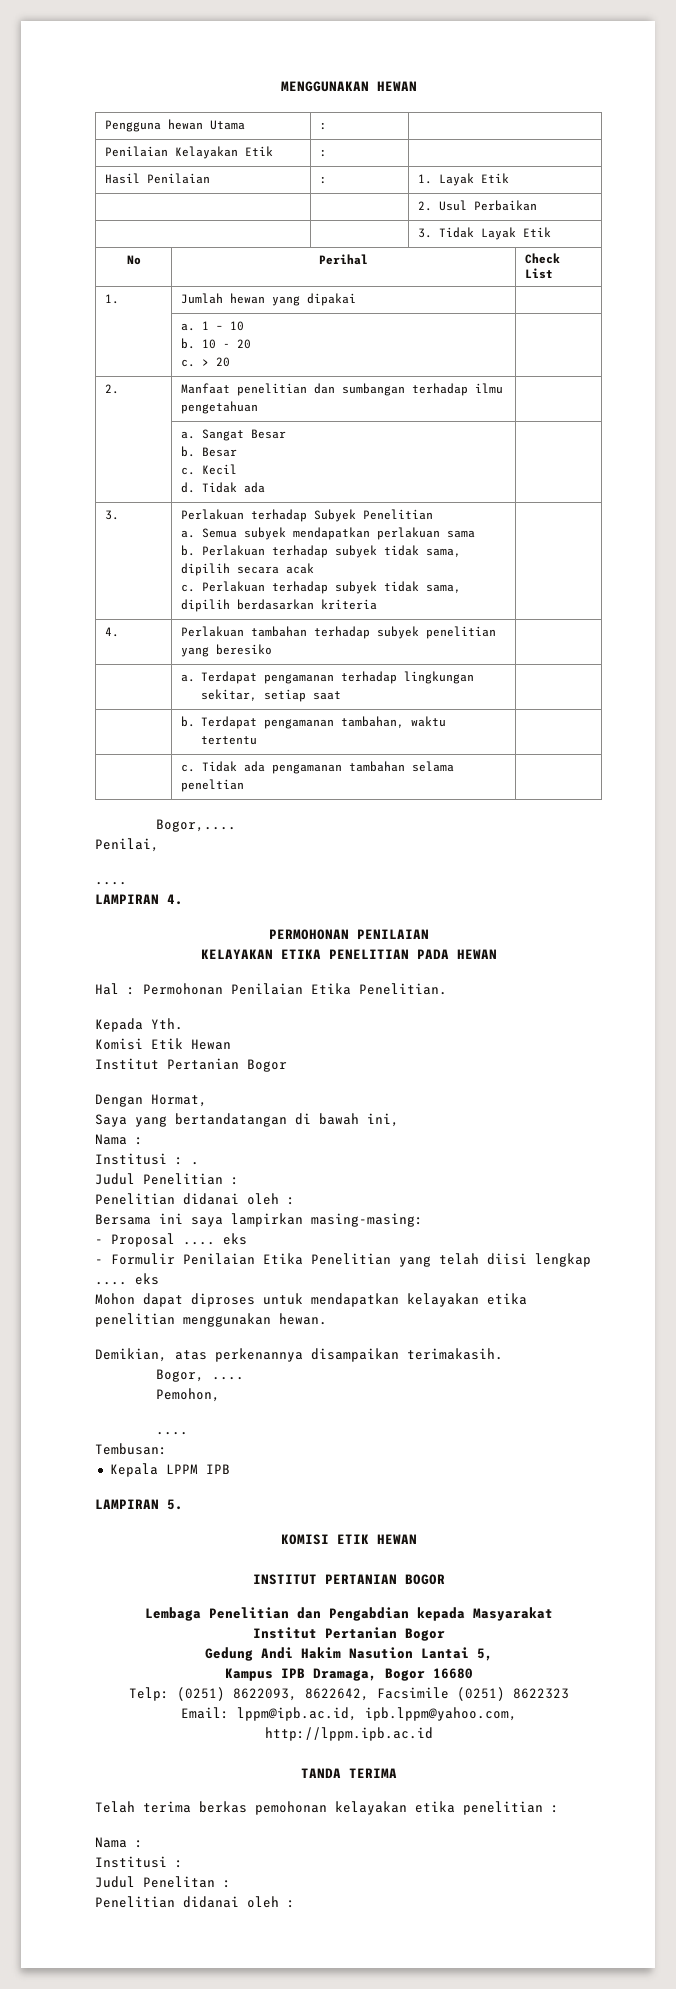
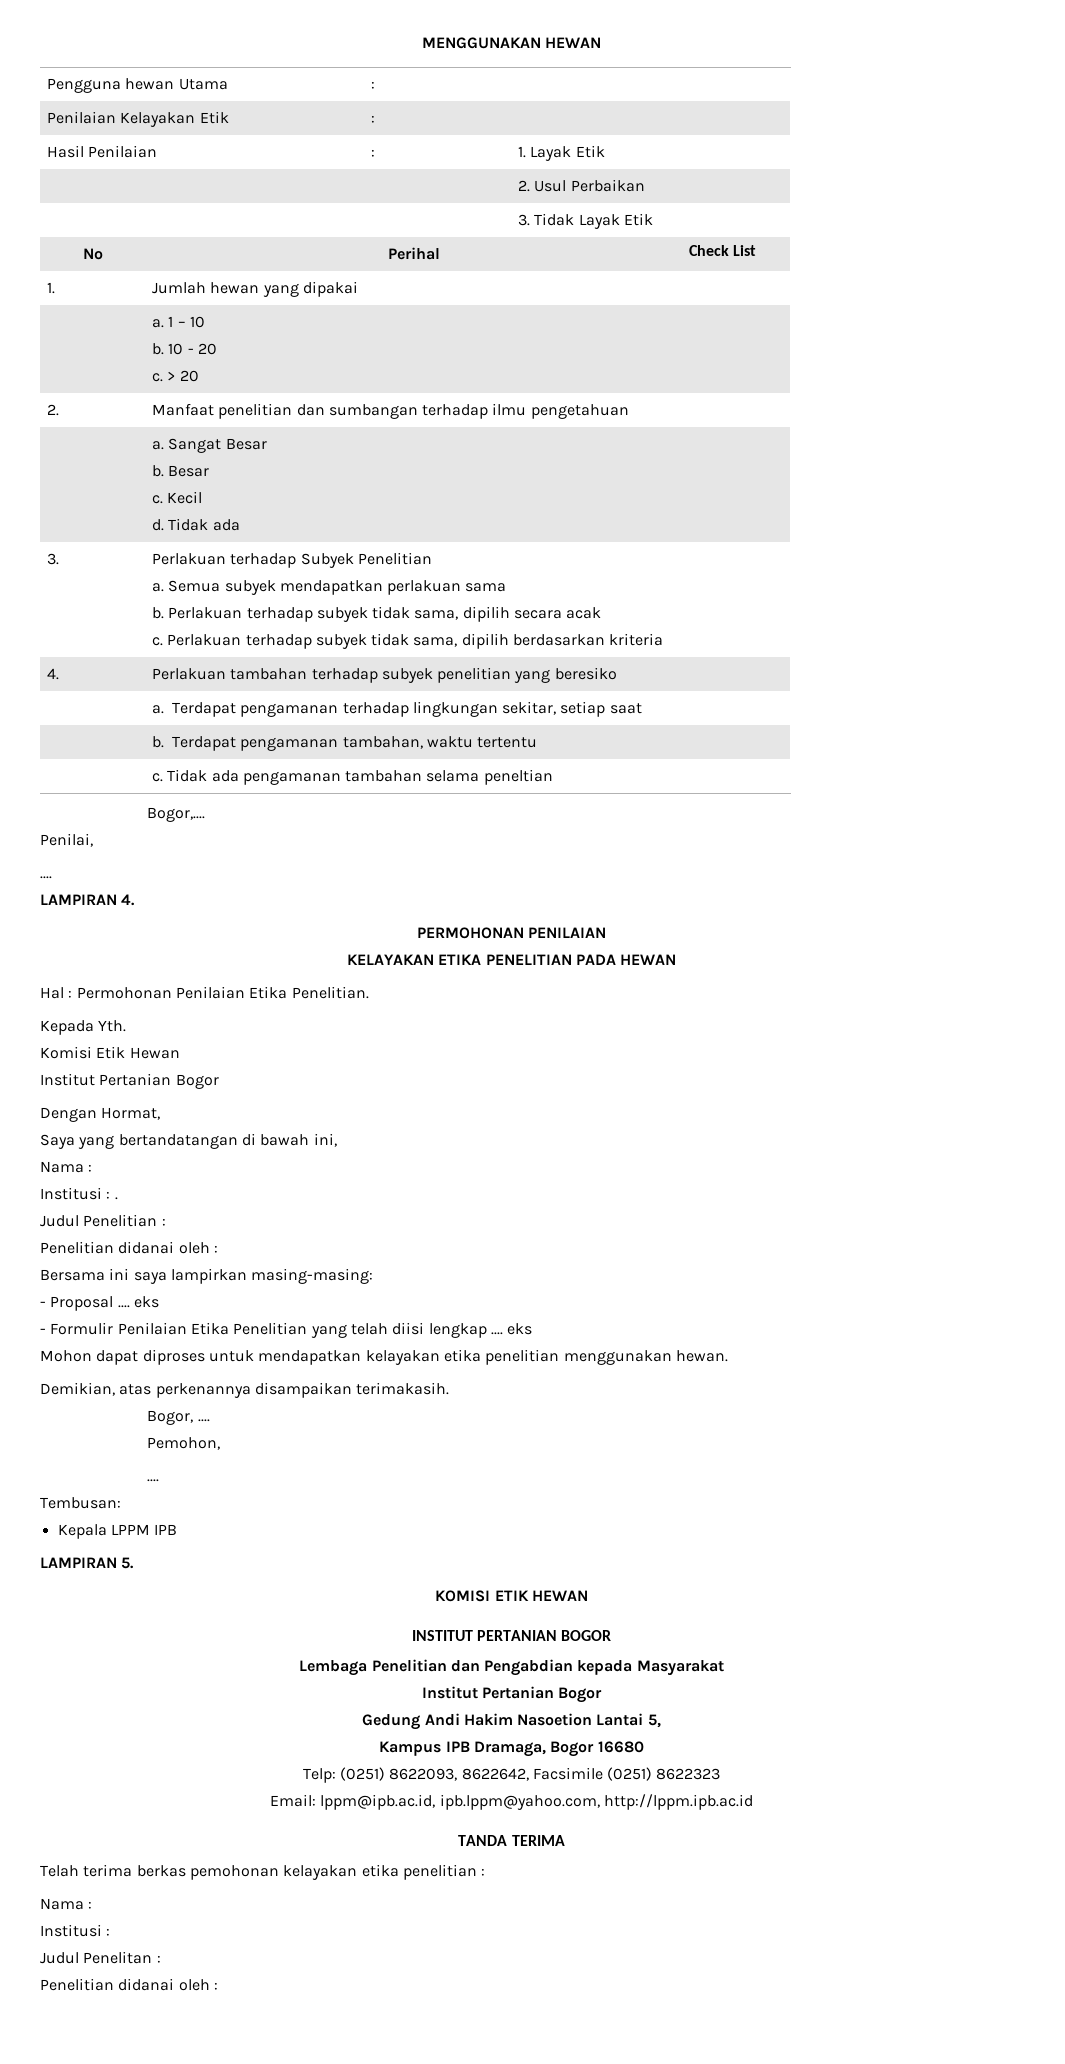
[348,1647,413,1659] Nasution -> [517,1713,593,1726] Nasoetion

